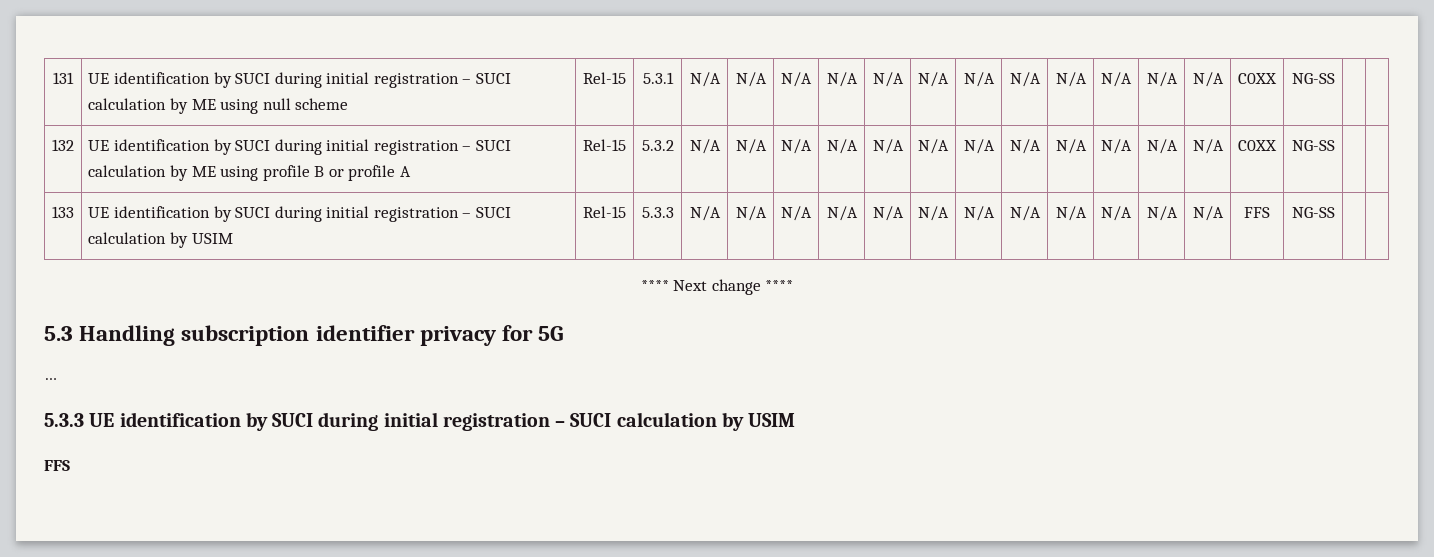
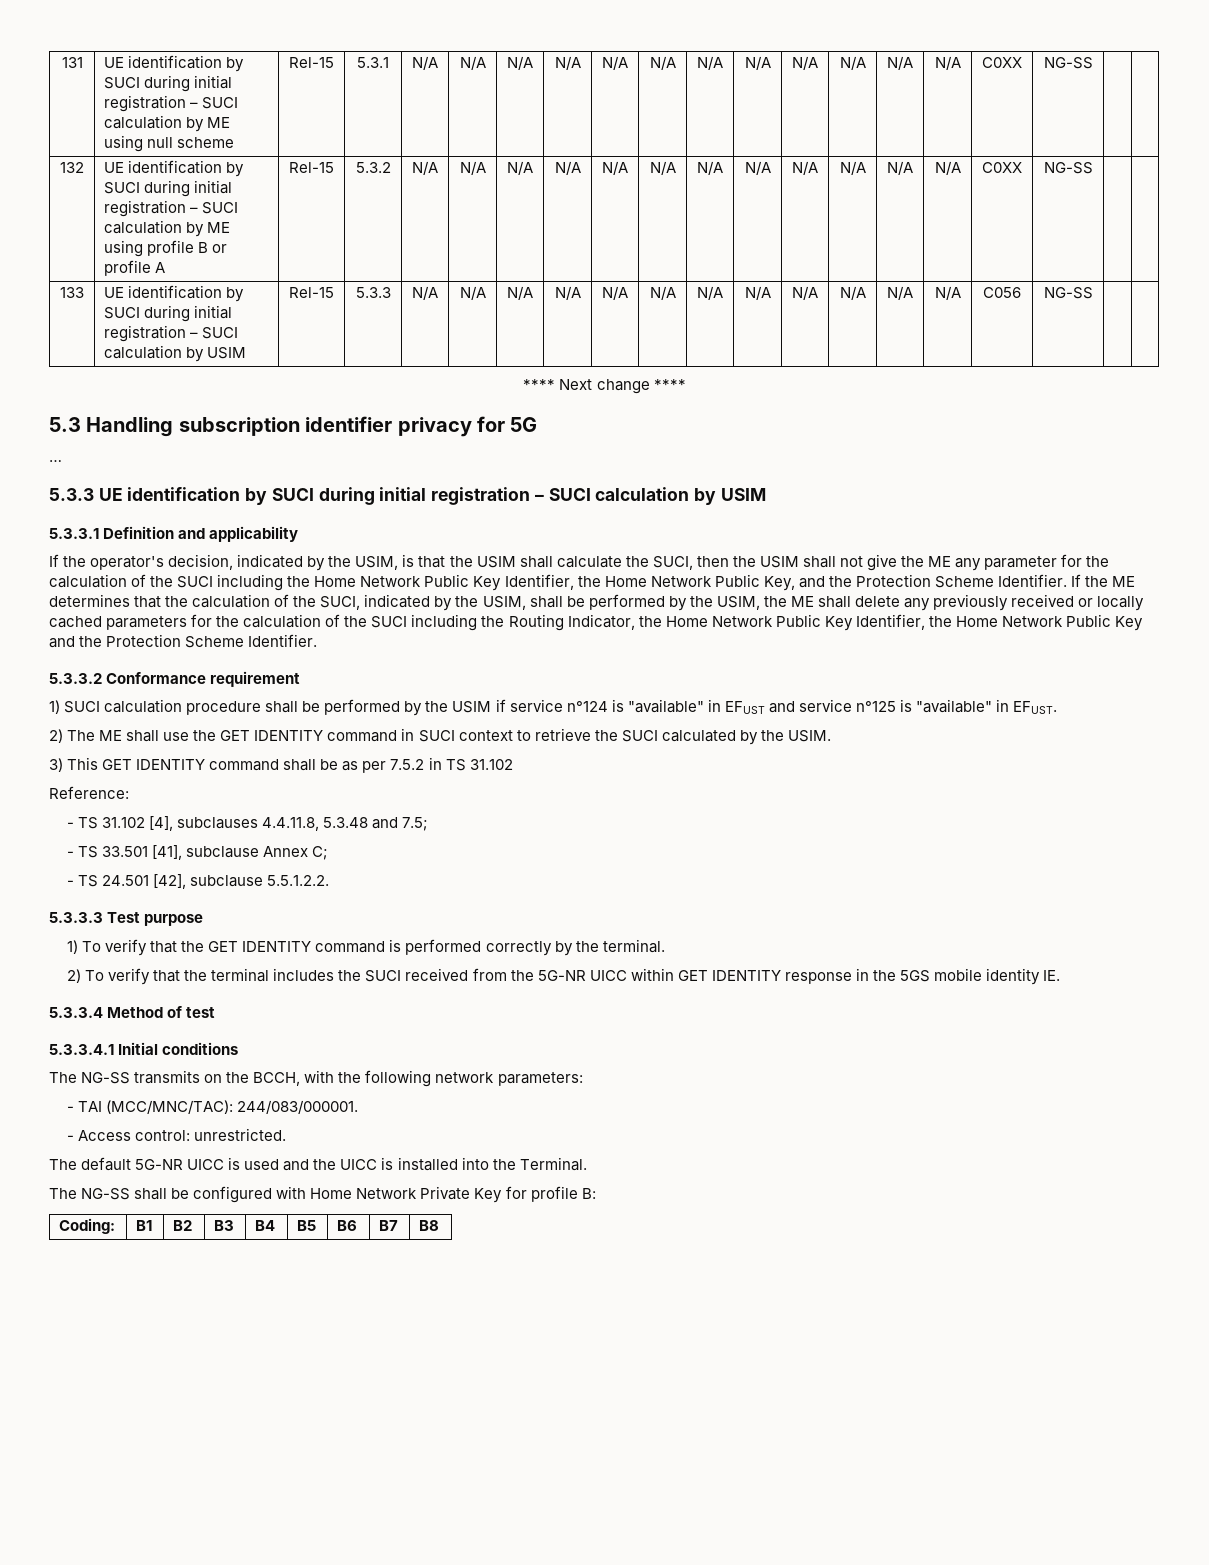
[1244,207,1270,218] FFS -> [983,287,1021,298] C056
[44,460,70,471] FFS -> [49,526,299,542] [49,554,1110,571] [49,574,1136,591] [49,594,1145,611] [49,614,1144,631] [49,634,318,648] [49,671,301,687] [49,699,1058,716] [49,728,831,745] [49,757,513,773] [49,786,129,799] [67,816,429,831] [67,845,329,860] [67,874,330,889] [49,912,204,926] [67,939,665,956] [67,968,1061,985] [49,1006,216,1018] [49,1042,239,1055] [49,1070,583,1087] [67,1100,359,1114] [67,1128,287,1141] [49,1157,587,1171] [49,1186,596,1203] [59,1218,116,1234] [136,1220,153,1231] [173,1220,193,1231] [214,1220,235,1231] [255,1220,276,1231] [297,1220,317,1231] [337,1220,358,1231] [379,1220,399,1231] [419,1220,440,1231] 5.3.3.1 Definition and applicability // If the operator's decision, indicated by the USIM, is that the USIM shall calculate the SUCI, then the USIM shall not give the ME any parameter for the calculation of the SUCI including the Home Network Public Key Identifier, the Home Network Public Key, and the Protection Scheme Identifier. If the ME determines that the calculation of the SUCI, indicated by the USIM, shall be performed by the USIM, the ME shall delete any previously received or locally cached parameters for the calculation of the SUCI including the Routing Indicator, the Home Network Public Key Identifier, the Home Network Public Key and the Protection Scheme Identifier. // 5.3.3.2 Conformance requirement // 1) SUCI calculation procedure shall be performed by the USIM if service n°124 is "available" in EFUST and service n°125 is "available" in EFUST. // 2) The ME shall use the GET IDENTITY command in SUCI context to retrieve the SUCI calculated by the USIM. // 3) This GET IDENTITY command shall be as per 7.5.2 in TS 31.102 // Reference: // - TS 31.102 [4], subclauses 4.4.11.8, 5.3.48 and 7.5; // - TS 33.501 [41], subclause Annex C; // - TS 24.501 [42], subclause 5.5.1.2.2. // 5.3.3.3 Test purpose // 1) To verify that the GET IDENTITY command is performed correctly by the terminal. // 2) To verify that the terminal includes the SUCI received from the 5G-NR UICC within GET IDENTITY response in the 5GS mobile identity IE. // 5.3.3.4 Method of test // 5.3.3.4.1 Initial conditions // The NG-SS transmits on the BCCH, with the following network parameters: // - TAI (MCC/MNC/TAC): 244/083/000001. // - Access control: unrestricted. // The default 5G-NR UICC is used and the UICC is installed into the Terminal. // The NG-SS shall be configured with Home Network Private Key for profile B: // Coding: | B1 | B2 | B3 | B4 | B5 | B6 | B7 | B8

